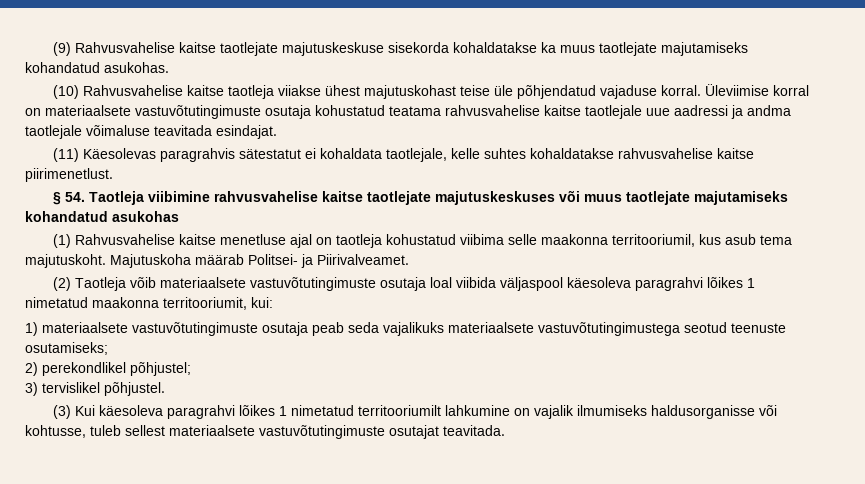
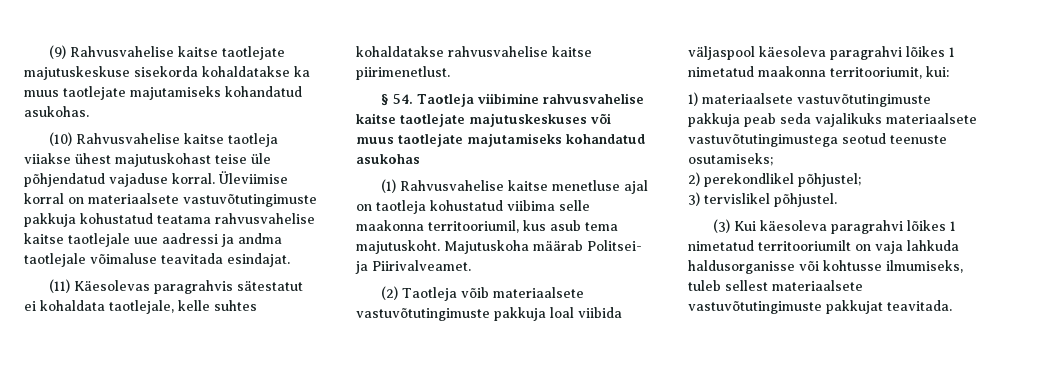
[265,105,311,119] osutaja -> [24,213,76,227] pakkuja
[380,277,427,291] osutaja -> [494,307,546,321] pakkuja
[262,322,308,336] osutaja -> [688,113,740,127] pakkuja
[445,405,778,419] [25,425,86,438] lahkumine on vajalik ilmumiseks haldusorganisse või kohtusse, -> [855,240,959,254] [688,260,963,274] on vaja lahkuda haldusorganisse või kohtusse ilmumiseks,
[389,425,439,439] osutajat -> [826,300,883,314] pakkujat

